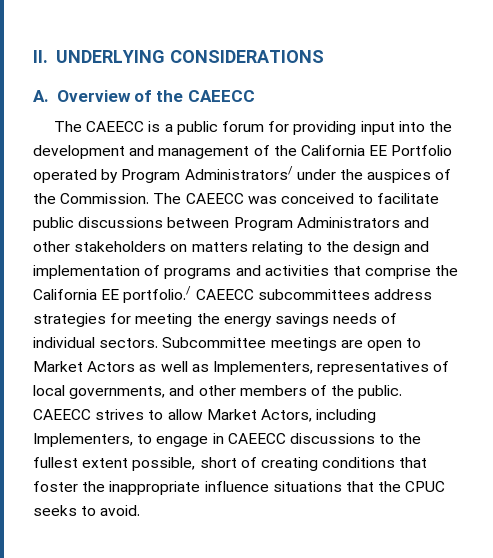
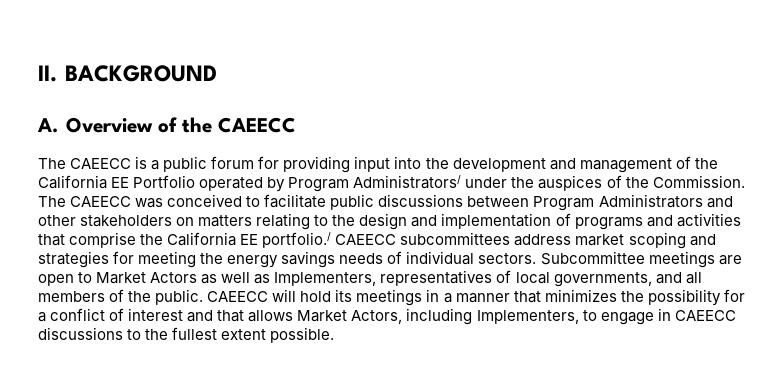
[55,50,324,63] UNDERLYING CONSIDERATIONS -> [64,65,217,82] BACKGROUND
(432, 294) none -> [575,232,716,249] market scoping and
[198,385,236,396] other -> [685,272,702,284] all
[95,409,203,420] strives to allow -> [272,289,745,306] [38,308,294,322] will hold its meetings in a manner that minimizes the possibility for a conflict of interest and that allows
[132,457,428,471] [33,481,446,495] [33,505,141,516] possible, short of creating conditions that foster the inappropriate influence situations that the CPUC seeks to avoid. -> [270,327,335,343] possible.

